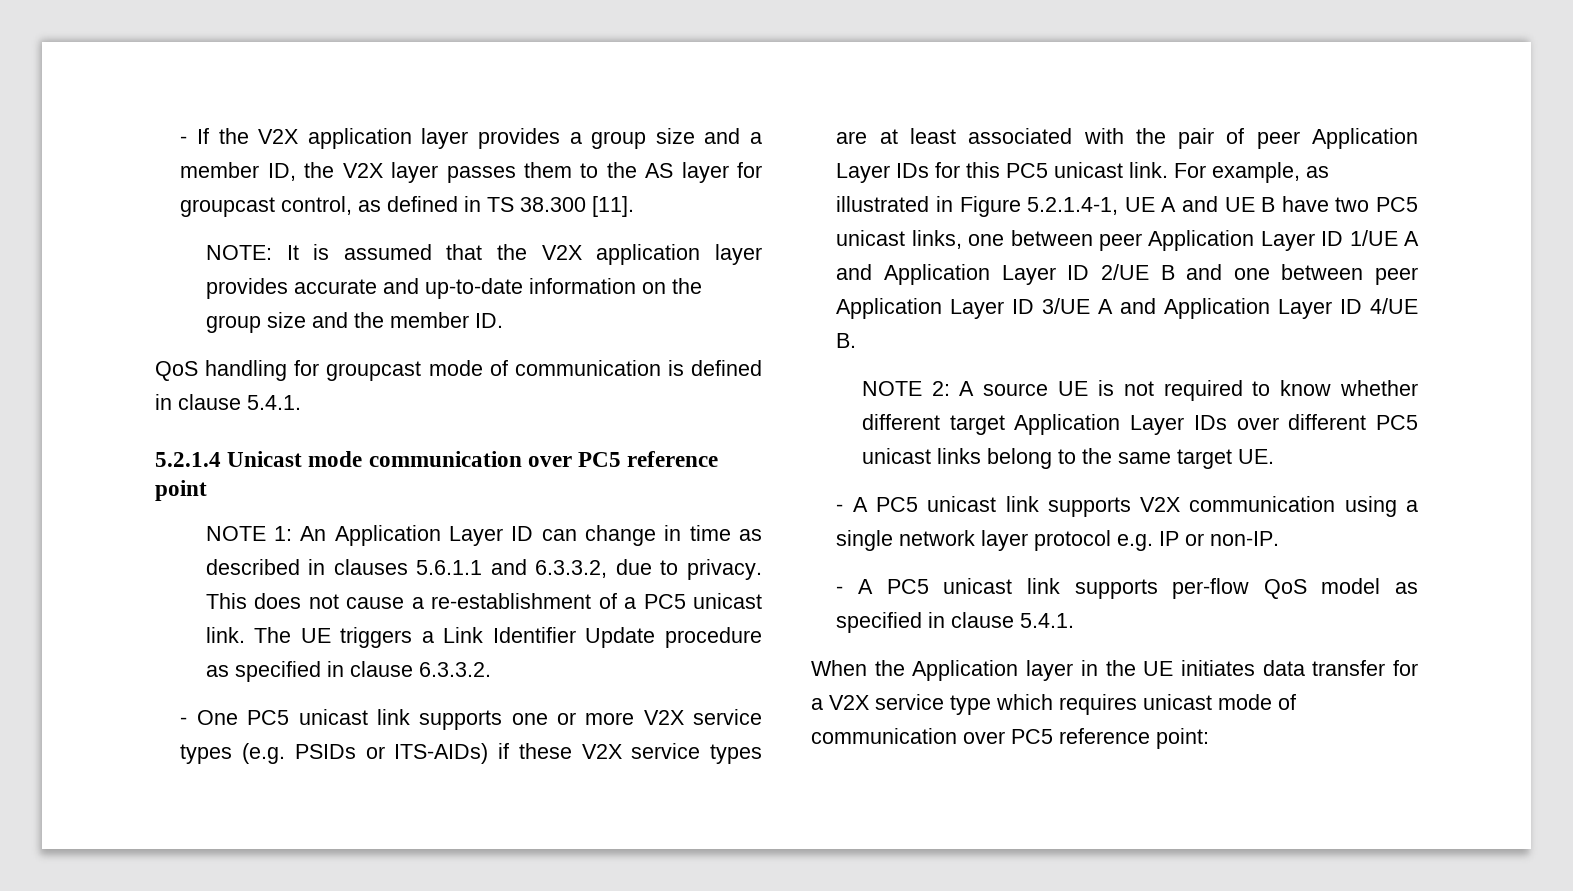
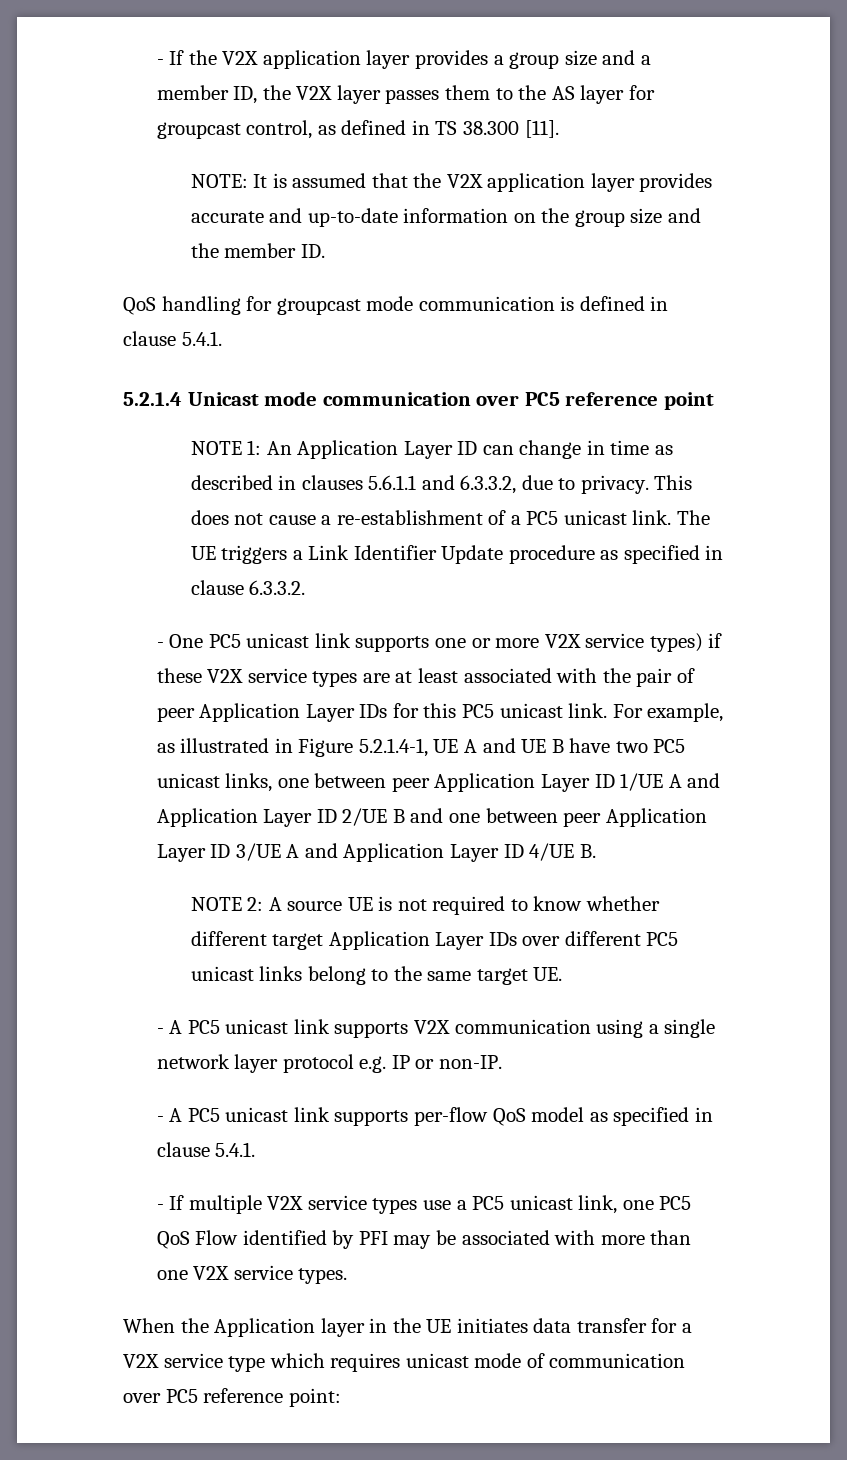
[489,360,508,376] of -> (414, 303) none
[180,743,489,764] types (e.g. PSIDs or ITS-AIDs) -> [649,633,703,652] types)
(1075, 620) none -> [156,1195,692,1214] [156,1230,692,1249] [156,1265,348,1284] // - If multiple V2X service types use a PC5 unicast link, one PC5 QoS Flow identified by PFI may be associated with more than one V2X service types.

